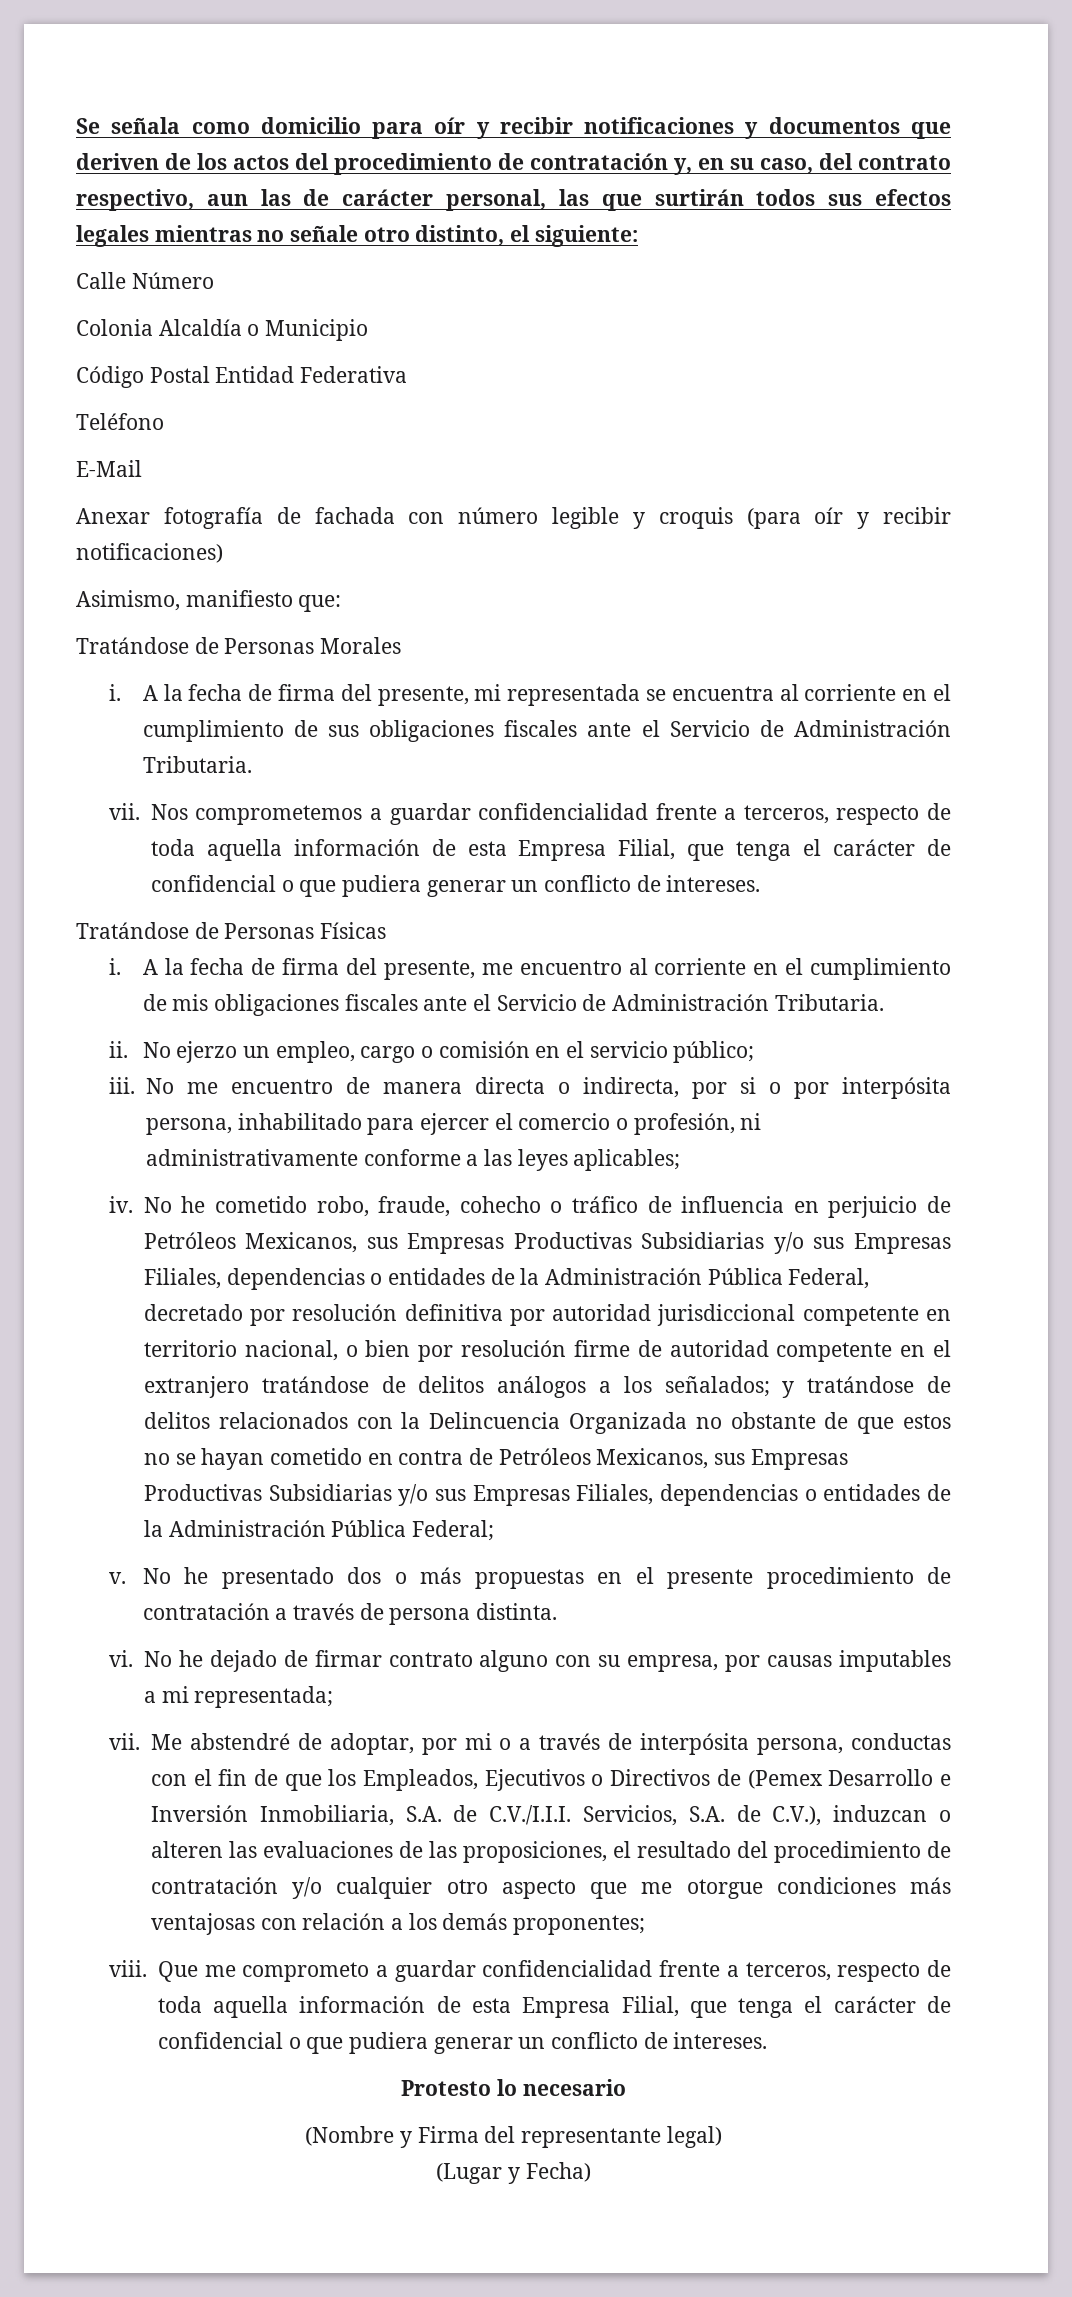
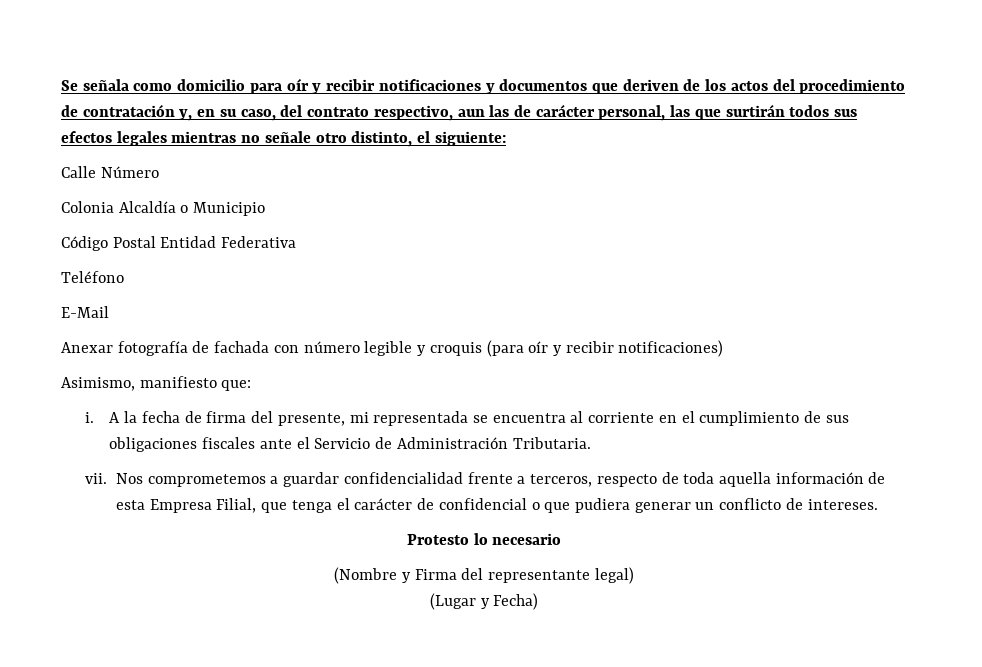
[76,637,402,654] // Tratándose de Personas Morales -> (252, 385) none
[76,922,387,939] [109,958,951,980] [142,994,884,1016] [109,1041,755,1063] [109,1077,952,1099] [145,1113,762,1135] [145,1149,681,1171] [109,1196,952,1218] [143,1232,951,1254] [143,1268,870,1290] [143,1304,951,1326] [143,1340,951,1362] [143,1376,951,1398] [143,1412,951,1434] [143,1448,848,1470] [143,1484,952,1506] [143,1520,494,1541] [109,1567,951,1589] [142,1603,558,1625] [109,1650,951,1672] [143,1686,334,1708] [109,1733,951,1755] [150,1769,951,1791] [150,1805,951,1826] [150,1841,951,1863] [150,1877,951,1899] [150,1913,645,1935] [109,1960,952,1982] [157,1996,951,2018] [157,2032,768,2054] // Tratándose de Personas Físicas // i. A la fecha de firma del presente, me encuentro al corriente en el cumplimiento de mis obligaciones fiscales ante el Servicio de Administración Tributaria. // ii. No ejerzo un empleo, cargo o comisión en el servicio público; // iii. No me encuentro de manera directa o indirecta, por si o por interpósita persona, inhabilitado para ejercer el comercio o profesión, ni administrativamente conforme a las leyes aplicables; // iv. No he cometido robo, fraude, cohecho o tráfico de influencia en perjuicio de Petróleos Mexicanos, sus Empresas Productivas Subsidiarias y/o sus Empresas Filiales, dependencias o entidades de la Administración Pública Federal, decretado por resolución definitiva por autoridad jurisdiccional competente en territorio nacional, o bien por resolución firme de autoridad competente en el extranjero tratándose de delitos análogos a los señalados; y tratándose de delitos relacionados con la Delincuencia Organizada no obstante de que estos no se hayan cometido en contra de Petróleos Mexicanos, sus Empresas Productivas Subsidiarias y/o sus Empresas Filiales, dependencias o entidades de la Administración Pública Federal; // v. No he presentado dos o más propuestas en el presente procedimiento de contratación a través de persona distinta. // vi. No he dejado de firmar contrato alguno con su empresa, por causas imputables a mi representada; // vii. Me abstendré de adoptar, por mi o a través de interpósita persona, conductas con el fin de que los Empleados, Ejecutivos o Directivos de (Pemex Desarrollo e Inversión Inmobiliaria, S.A. de C.V./I.I.I. Servicios, S.A. de C.V.), induzcan o alteren las evaluaciones de las proposiciones, el resultado del procedimiento de contratación y/o cualquier otro aspecto que me otorgue condiciones más ventajosas con relación a los demás proponentes; // viii. Que me comprometo a guardar confidencialidad frente a terceros, respecto de toda aquella información de esta Empresa Filial, que tenga el carácter de confidencial o que pudiera generar un conflicto de intereses. -> (878, 504) none

